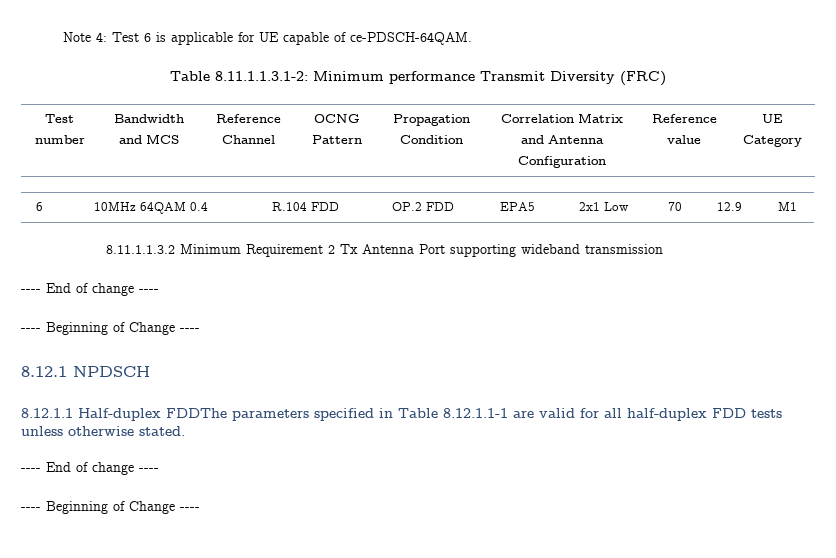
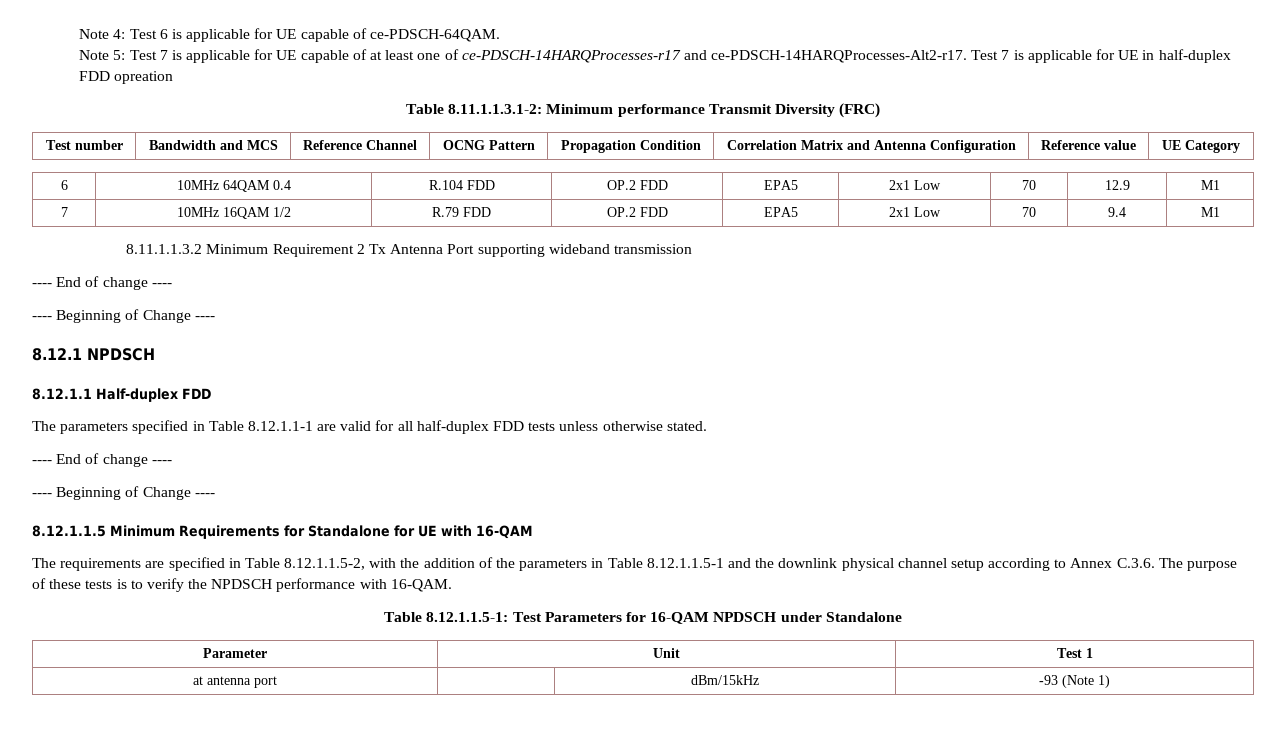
(473, 38) none -> [79,49,1231,63] [79,71,174,84] // Note 5: Test 7 is applicable for UE capable of at least one of ce-PDSCH-14HARQProcesses-r17 and ce-PDSCH-14HARQProcesses-Alt2-r17. Test 7 is applicable for UE in half-duplex FDD opreation
(797, 206) none -> [60,207,68,217] [176,207,291,219] [432,207,491,217] [606,207,668,217] [763,207,798,217] [889,207,942,217] [1022,207,1036,217] [1108,207,1126,217] [1200,207,1220,217] // 7 | 10MHz 16QAM 1/2 | R.79 FDD | OP.2 FDD | EPA5 | 2x1 Low | 70 | 9.4 | M1
[166,408,227,418] FDDThe -> [182,388,211,399] [32,421,56,431] FDD // The
(200, 509) none -> [32,525,533,539] [32,557,1237,571] [32,578,452,592] [384,612,902,624] [203,648,267,658] [653,648,681,658] [1056,648,1093,658] [193,676,277,688] [691,675,760,685] [1039,675,1110,688] // 8.12.1.1.5 Minimum Requirements for Standalone for UE with 16-QAM // The requirements are specified in Table 8.12.1.1.5-2, with the addition of the parameters in Table 8.12.1.1.5-1 and the downlink physical channel setup according to Annex C.3.6. The purpose of these tests is to verify the NPDSCH performance with 16-QAM. // Table 8.12.1.1.5-1: Test Parameters for 16-QAM NPDSCH under Standalone // Parameter | Unit | Test 1 // at antenna port | | dBm/15kHz | -93 (Note 1)

